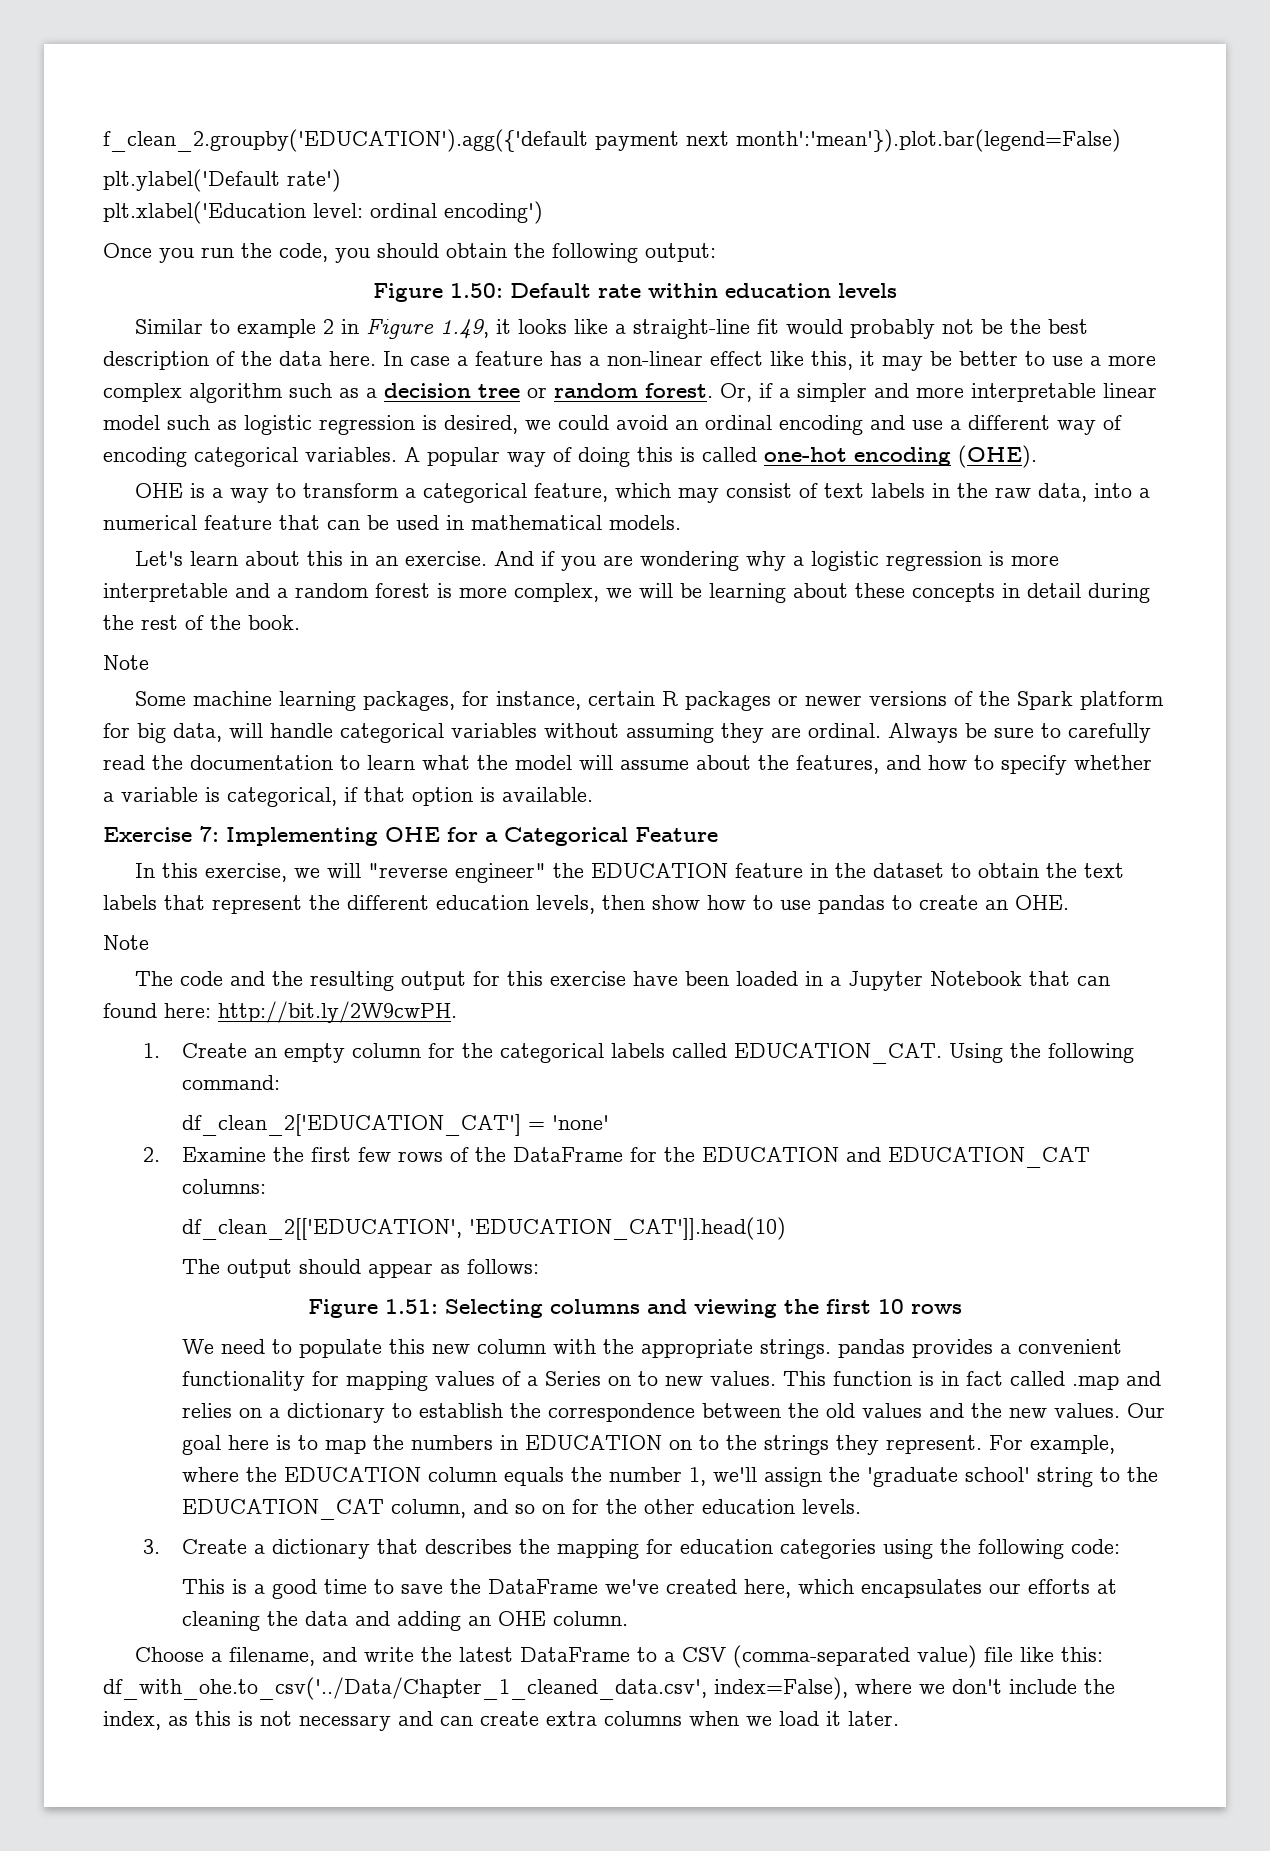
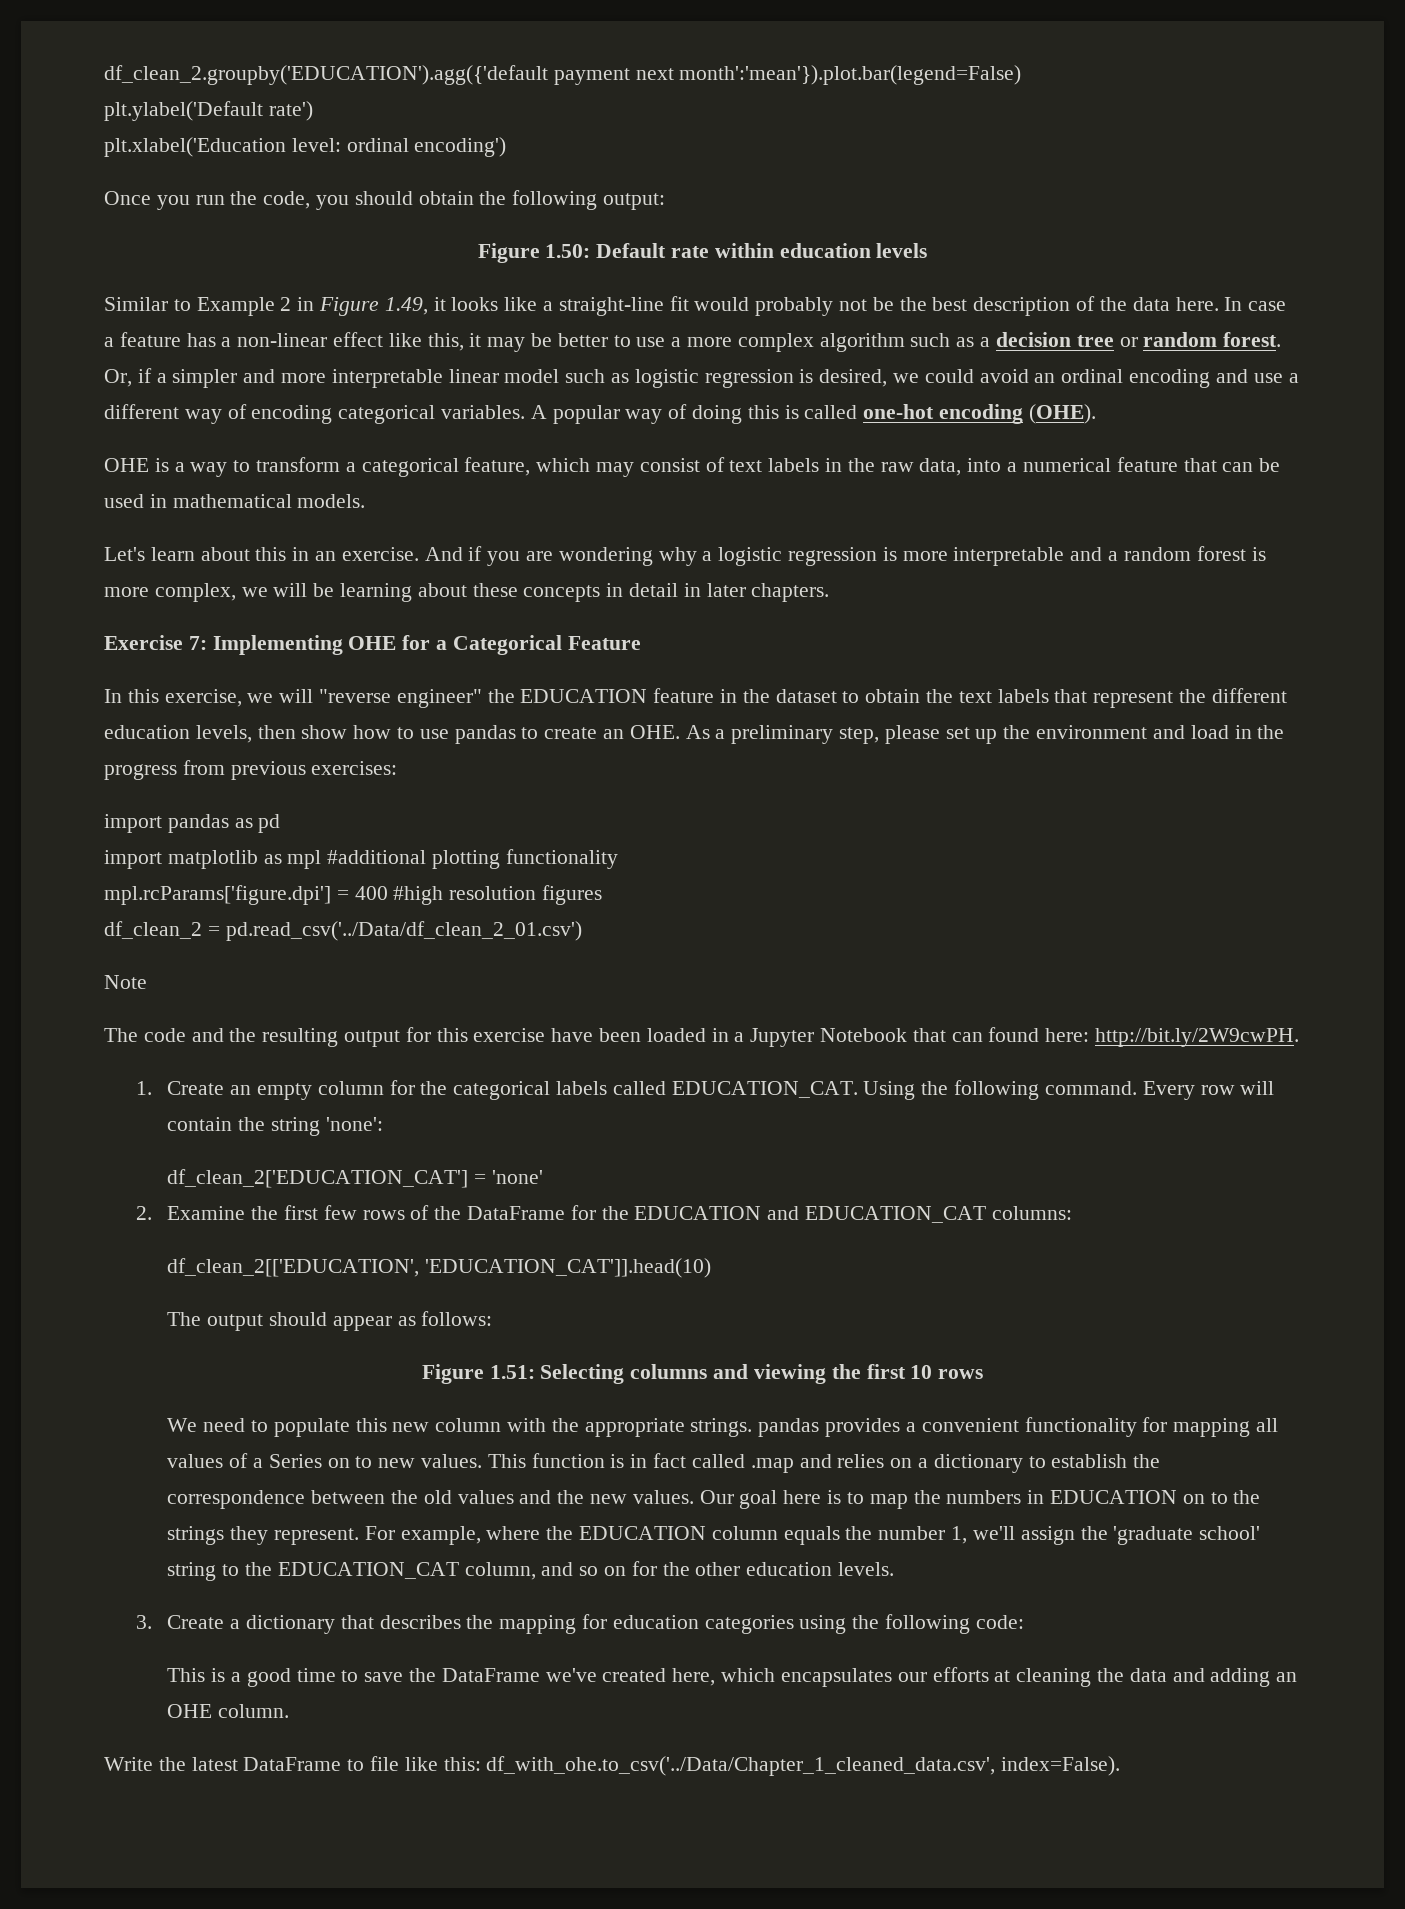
[103,129,588,152] f_clean_2.groupby('EDUCATION').agg({'default -> [104,65,548,85] df_clean_2.groupby('EDUCATION').agg({'default
[237,319,317,338] example -> [196,297,275,316] Example
[1088,583,1150,603] [103,615,300,630] [103,655,149,670] [135,691,1165,711] [103,723,1151,743] [103,755,1152,775] [103,787,593,807] during the rest of the book. // Note // Some machine learning packages, for instance, certain R packages or newer versions of the Spark platform for big data, will handle categorical variables without assuming they are ordinal. Always be sure to carefully read the documentation to learn what the model will assume about the features, and how to specify whether a variable is categorical, if that option is available. -> [683,583,830,602] in later chapters.
(1069, 902) none -> [685,725,1285,744] [104,760,398,780] [104,814,281,833] [104,849,618,869] [104,885,603,905] [104,921,582,941] As a preliminary step, please set up the environment and load in the progress from previous exercises: // import pandas as pd // import matplotlib as mpl #additional plotting functionality // mpl.rcParams['figure.dpi'] = 400 #high resolution figures // df_clean_2 = pd.read_csv('../Data/df_clean_2_01.csv')
[182,1075,281,1090] command: -> [1044,1081,1275,1100] [167,1117,383,1136] command. Every row will contain the string 'none':
(429, 1381) none -> [1255,1418,1278,1432] all
[135,1645,1104,1668] [103,1677,1115,1700] [103,1711,899,1731] Choose a filename, and write the latest DataFrame to a CSV (comma-separated value) file like this: df_with_ohe.to_csv('../Data/Chapter_1_cleaned_data.csv', index=False), where we don't include the index, as this is not necessary and can create extra columns when we load it later. -> [104,1756,1121,1776] Write the latest DataFrame to file like this: df_with_ohe.to_csv('../Data/Chapter_1_cleaned_data.csv', index=False).

